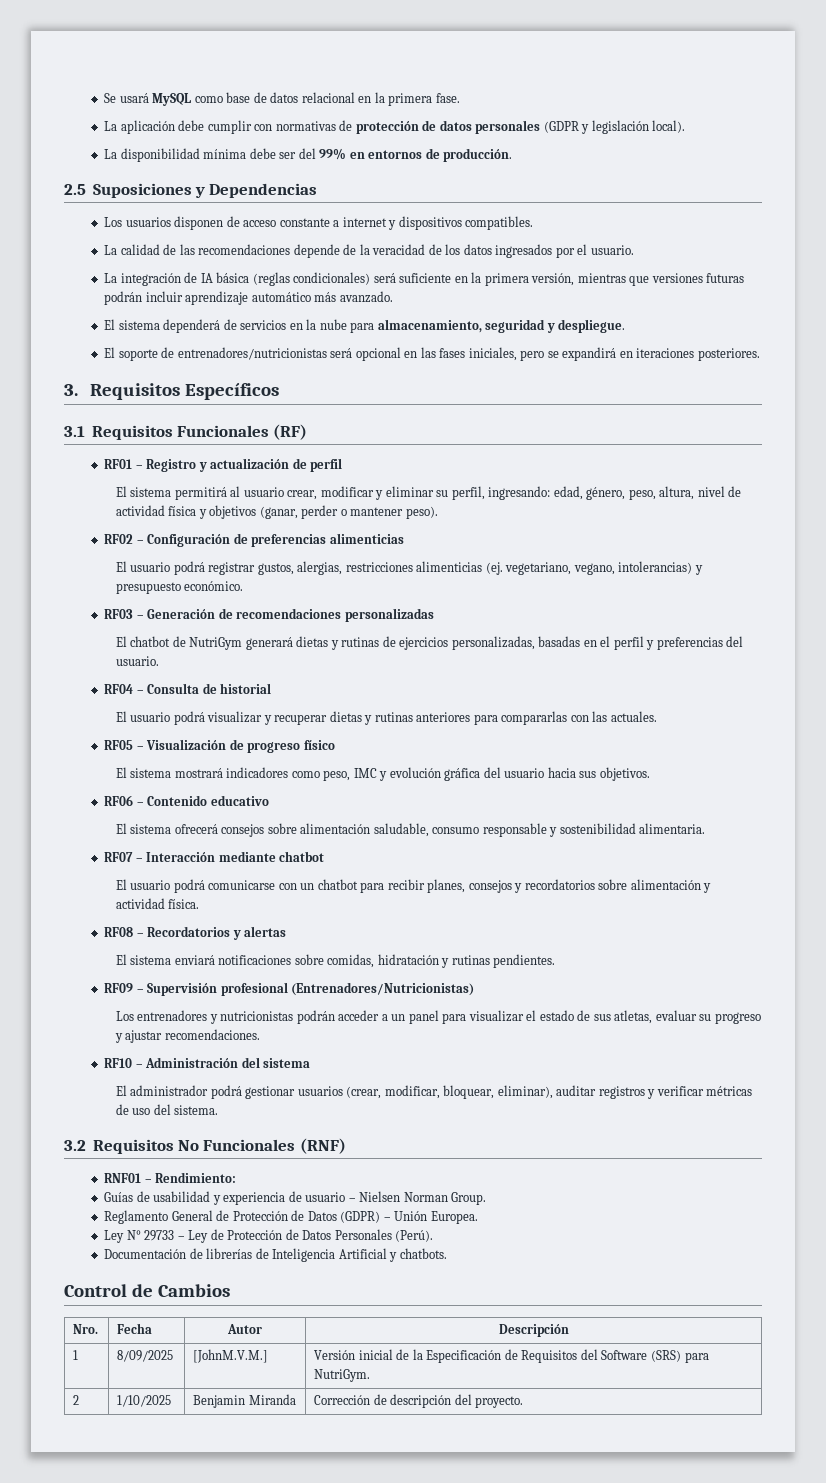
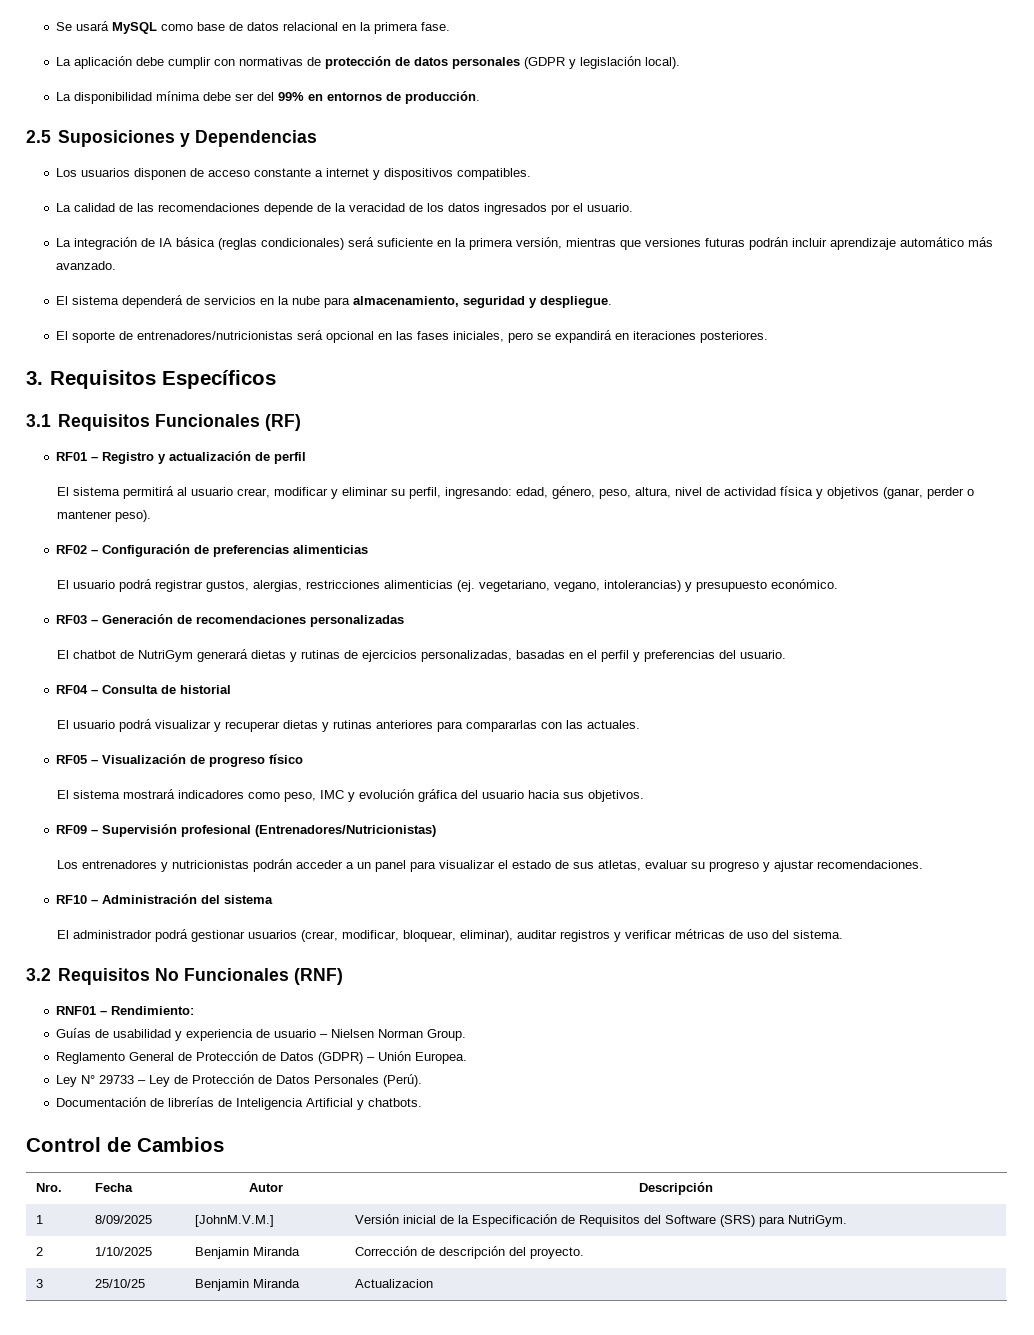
[104,795,269,806] [115,823,706,837] [104,851,325,862] [115,879,712,893] [115,898,200,909] [104,926,287,940] [115,954,556,968] // RF06 – Contenido educativo // El sistema ofrecerá consejos sobre alimentación saludable, consumo responsable y sostenibilidad alimentaria. // RF07 – Interacción mediante chatbot // El usuario podrá comunicarse con un chatbot para recibir planes, consejos y recordatorios sobre alimentación y actividad física. // RF08 – Recordatorios y alertas // El sistema enviará notificaciones sobre comidas, hidratación y rutinas pendientes. -> (644, 796) none
(524, 1402) none -> [35,1279,43,1288] [94,1279,145,1288] [194,1279,300,1291] [354,1279,433,1288] // 3 | 25/10/25 | Benjamin Miranda | Actualizacion

